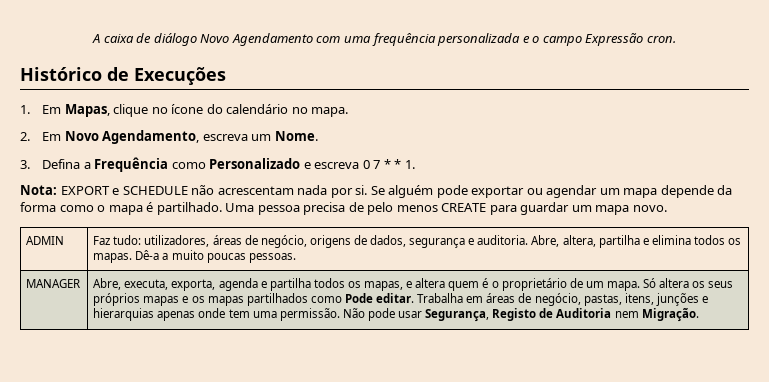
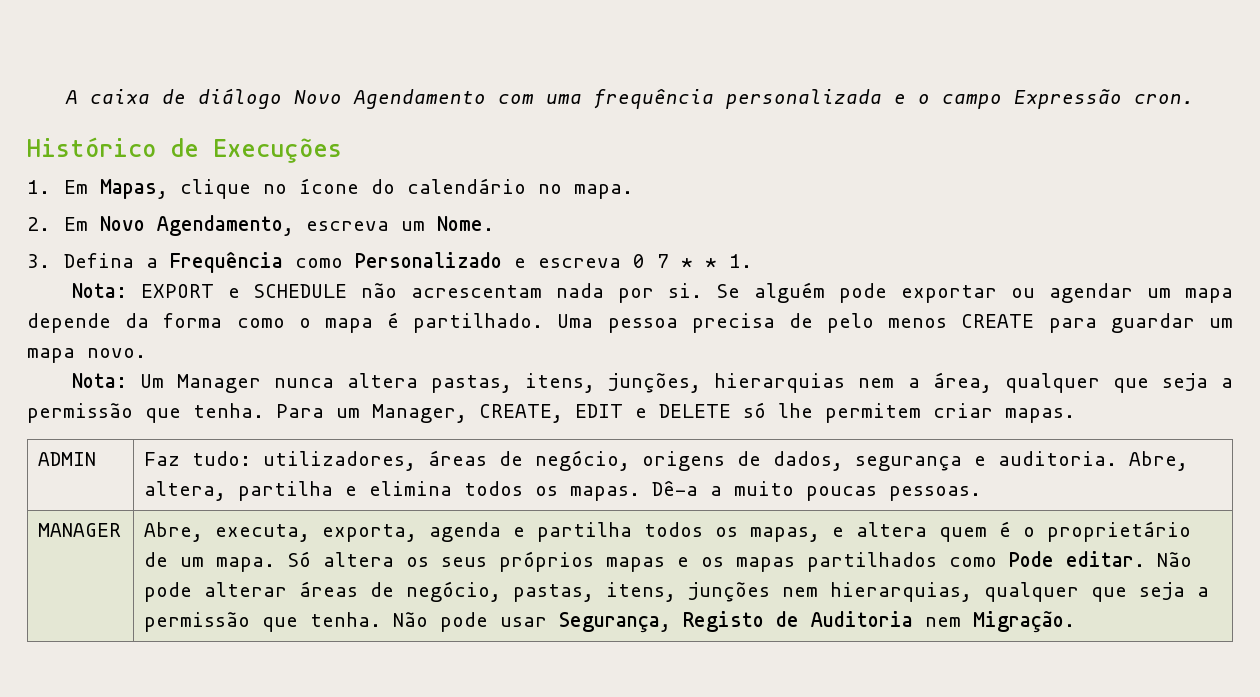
(667, 208) none -> [71,372,1234,393] [27,402,1075,423] // Nota: Um Manager nunca altera pastas, itens, junções, hierarquias nem a área, qualquer que seja a permissão que tenha. Para um Manager, CREATE, EDIT e DELETE só lhe permitem criar mapas.
[417,293,484,303] Trabalha em -> [1157,552,1193,567] [144,582,288,602] Não pode alterar
[702,296,709,303] [93,308,340,321] e hierarquias apenas onde tem uma permissão. -> [782,582,1210,602] [144,612,382,632] nem hierarquias, qualquer que seja a permissão que tenha.

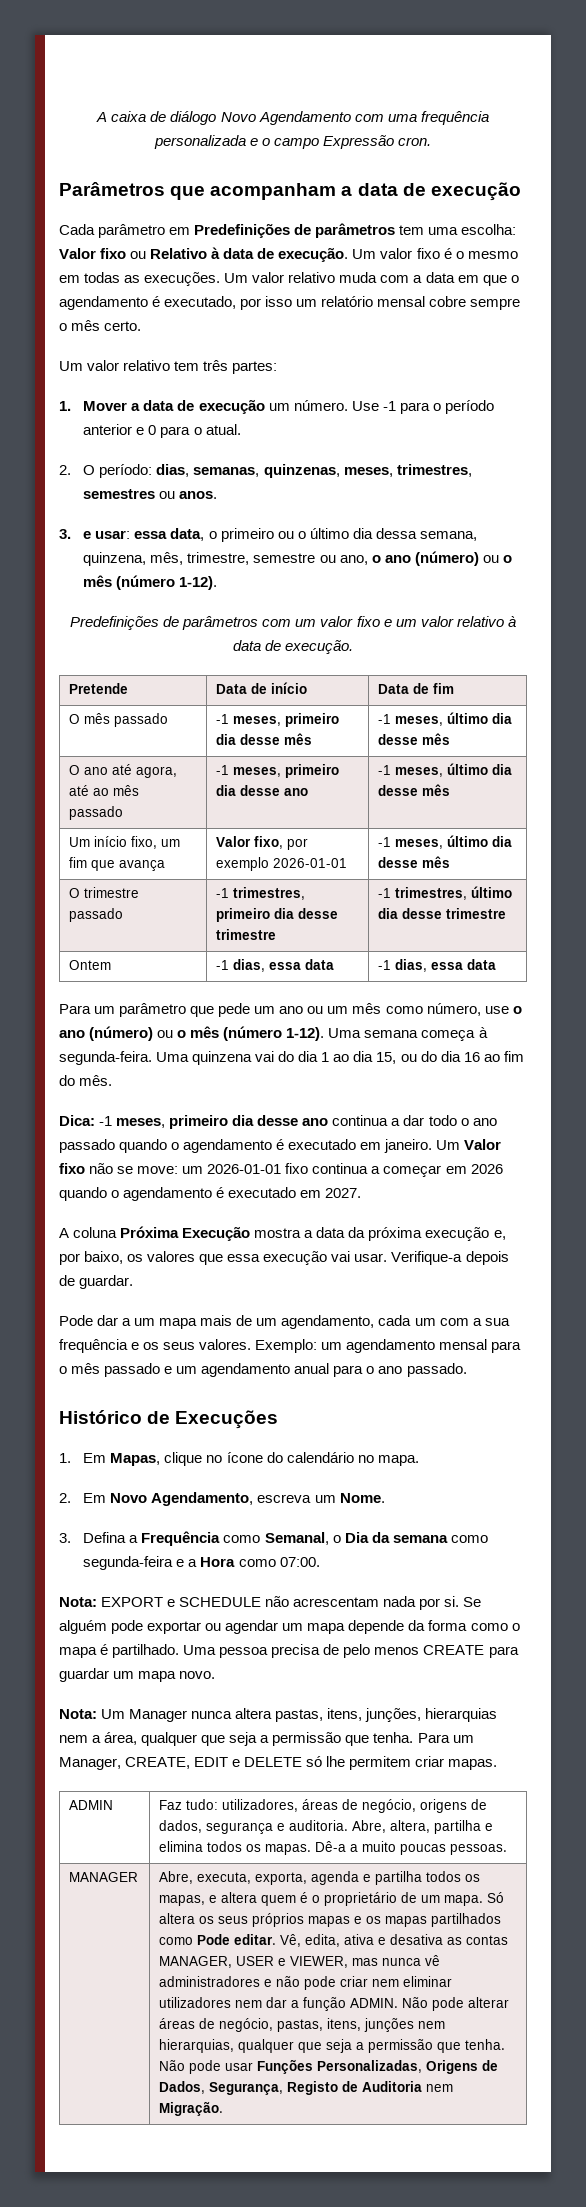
(1194, 99) none -> [59,182,521,201] [59,223,517,238] [59,247,518,262] [59,272,519,286] [59,296,521,310] [59,320,142,331] [59,360,278,374] [59,399,494,414] [83,424,241,438] [59,464,472,478] [83,489,218,499] [59,528,477,542] [83,551,512,566] [83,575,218,590] [70,616,516,630] [232,640,354,654] [69,683,129,694] [216,682,308,694] [378,683,455,694] [69,713,169,727] [216,713,340,727] [216,733,313,745] [378,712,513,726] [378,733,451,745] [69,764,178,778] [69,785,140,796] [69,806,124,820] [216,764,340,778] [216,785,309,796] [378,763,513,777] [378,784,451,796] [69,836,181,849] [69,857,166,871] [216,836,309,850] [216,857,348,871] [378,835,513,849] [378,856,451,868] [69,887,140,898] [69,908,124,922] [216,887,306,900] [216,908,339,922] [216,929,277,940] [378,886,513,900] [378,908,507,919] [69,960,112,970] [216,959,335,972] [378,959,497,972] [59,1003,522,1017] [59,1026,488,1041] [59,1051,524,1065] [59,1075,113,1086] [59,1115,497,1129] [59,1139,502,1153] [59,1163,503,1177] [59,1187,362,1201] [59,1226,506,1241] [59,1251,509,1265] [59,1275,134,1289] [59,1315,510,1329] [59,1339,522,1353] [59,1363,467,1377] // Parâmetros que acompanham a data de execução // Cada parâmetro em Predefinições de parâmetros tem uma escolha: Valor fixo ou Relativo à data de execução. Um valor fixo é o mesmo em todas as execuções. Um valor relativo muda com a data em que o agendamento é executado, por isso um relatório mensal cobre sempre o mês certo. // Um valor relativo tem três partes: // 1. Mover a data de execução um número. Use -1 para o período anterior e 0 para o atual. // 2. O período: dias, semanas, quinzenas, meses, trimestres, semestres ou anos. // 3. e usar: essa data, o primeiro ou o último dia dessa semana, quinzena, mês, trimestre, semestre ou ano, o ano (número) ou o mês (número 1-12). // Predefinições de parâmetros com um valor fixo e um valor relativo à data de execução. // Pretende | Data de início | Data de fim // O mês passado | -1 meses, primeiro dia desse mês | -1 meses, último dia desse mês // O ano até agora, até ao mês passado | -1 meses, primeiro dia desse ano | -1 meses, último dia desse mês // Um início fixo, um fim que avança | Valor fixo, por exemplo 2026-01-01 | -1 meses, último dia desse mês // O trimestre passado | -1 trimestres, primeiro dia desse trimestre | -1 trimestres, último dia desse trimestre // Ontem | -1 dias, essa data | -1 dias, essa data // Para um parâmetro que pede um ano ou um mês como número, use o ano (número) ou o mês (número 1-12). Uma semana começa à segunda-feira. Uma quinzena vai do dia 1 ao dia 15, ou do dia 16 ao fim do mês. // Dica: -1 meses, primeiro dia desse ano continua a dar todo o ano passado quando o agendamento é executado em janeiro. Um Valor fixo não se move: um 2026-01-01 fixo continua a começar em 2026 quando o agendamento é executado em 2027. // A coluna Próxima Execução mostra a data da próxima execução e, por baixo, os valores que essa execução vai usar. Verifique-a depois de guardar. // Pode dar a um mapa mais de um agendamento, cada um com a sua frequência e os seus valores. Exemplo: um agendamento mensal para o mês passado e um agendamento anual para o ano passado.
[354,252,752,268] Personalizado e escreva 0 7 * * 1. -> [264,1532,488,1545] [83,1556,320,1570] Semanal, o Dia da semana como segunda-feira e a Hora como 07:00.
(1146, 559) none -> [280,1934,509,1947] [159,1955,441,1968] [159,1976,453,1990] [159,1997,399,2011] Vê, edita, ativa e desativa as contas MANAGER, USER e VIEWER, mas nunca vê administradores e não pode criar nem eliminar utilizadores nem dar a função ADMIN.
(548, 622) none -> [257,2059,499,2074] [159,2081,206,2094] Funções Personalizadas, Origens de Dados,

